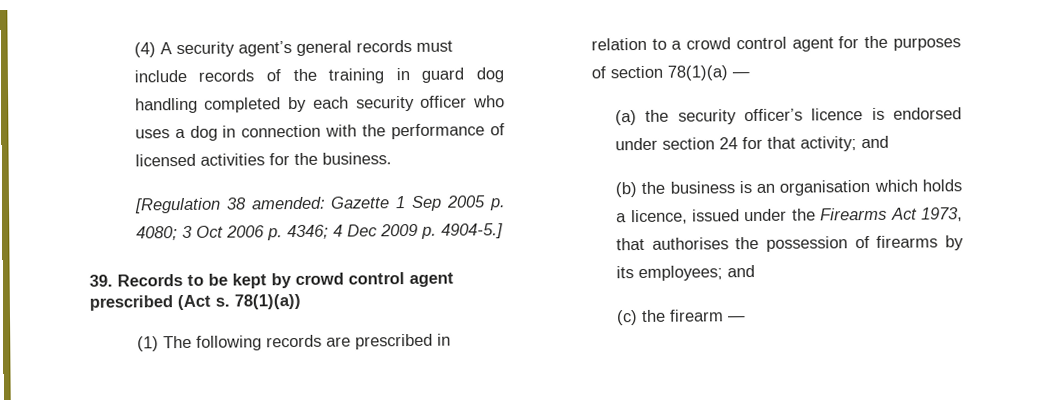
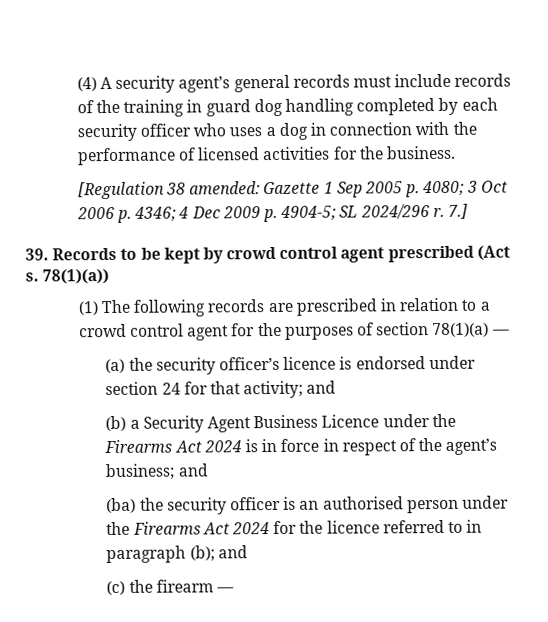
[440,223,503,239] 4904-5.] -> [280,203,468,221] 4904-5; SL 2024/296 r. 7.]
[641,179,962,196] [616,207,963,225] [616,235,964,252] [616,265,724,282] the business is an organisation which holds a licence, issued under the Firearms Act 1973, that authorises the possession of firearms by its employees; -> [129,413,456,433] [104,437,498,456] [105,463,209,481] [106,495,509,515] [106,519,483,536] [106,545,215,564] a Security Agent Business Licence under the Firearms Act 2024 is in force in respect of the agent’s business; and // (ba) the security officer is an authorised person under the Firearms Act 2024 for the licence referred to in paragraph (b);

